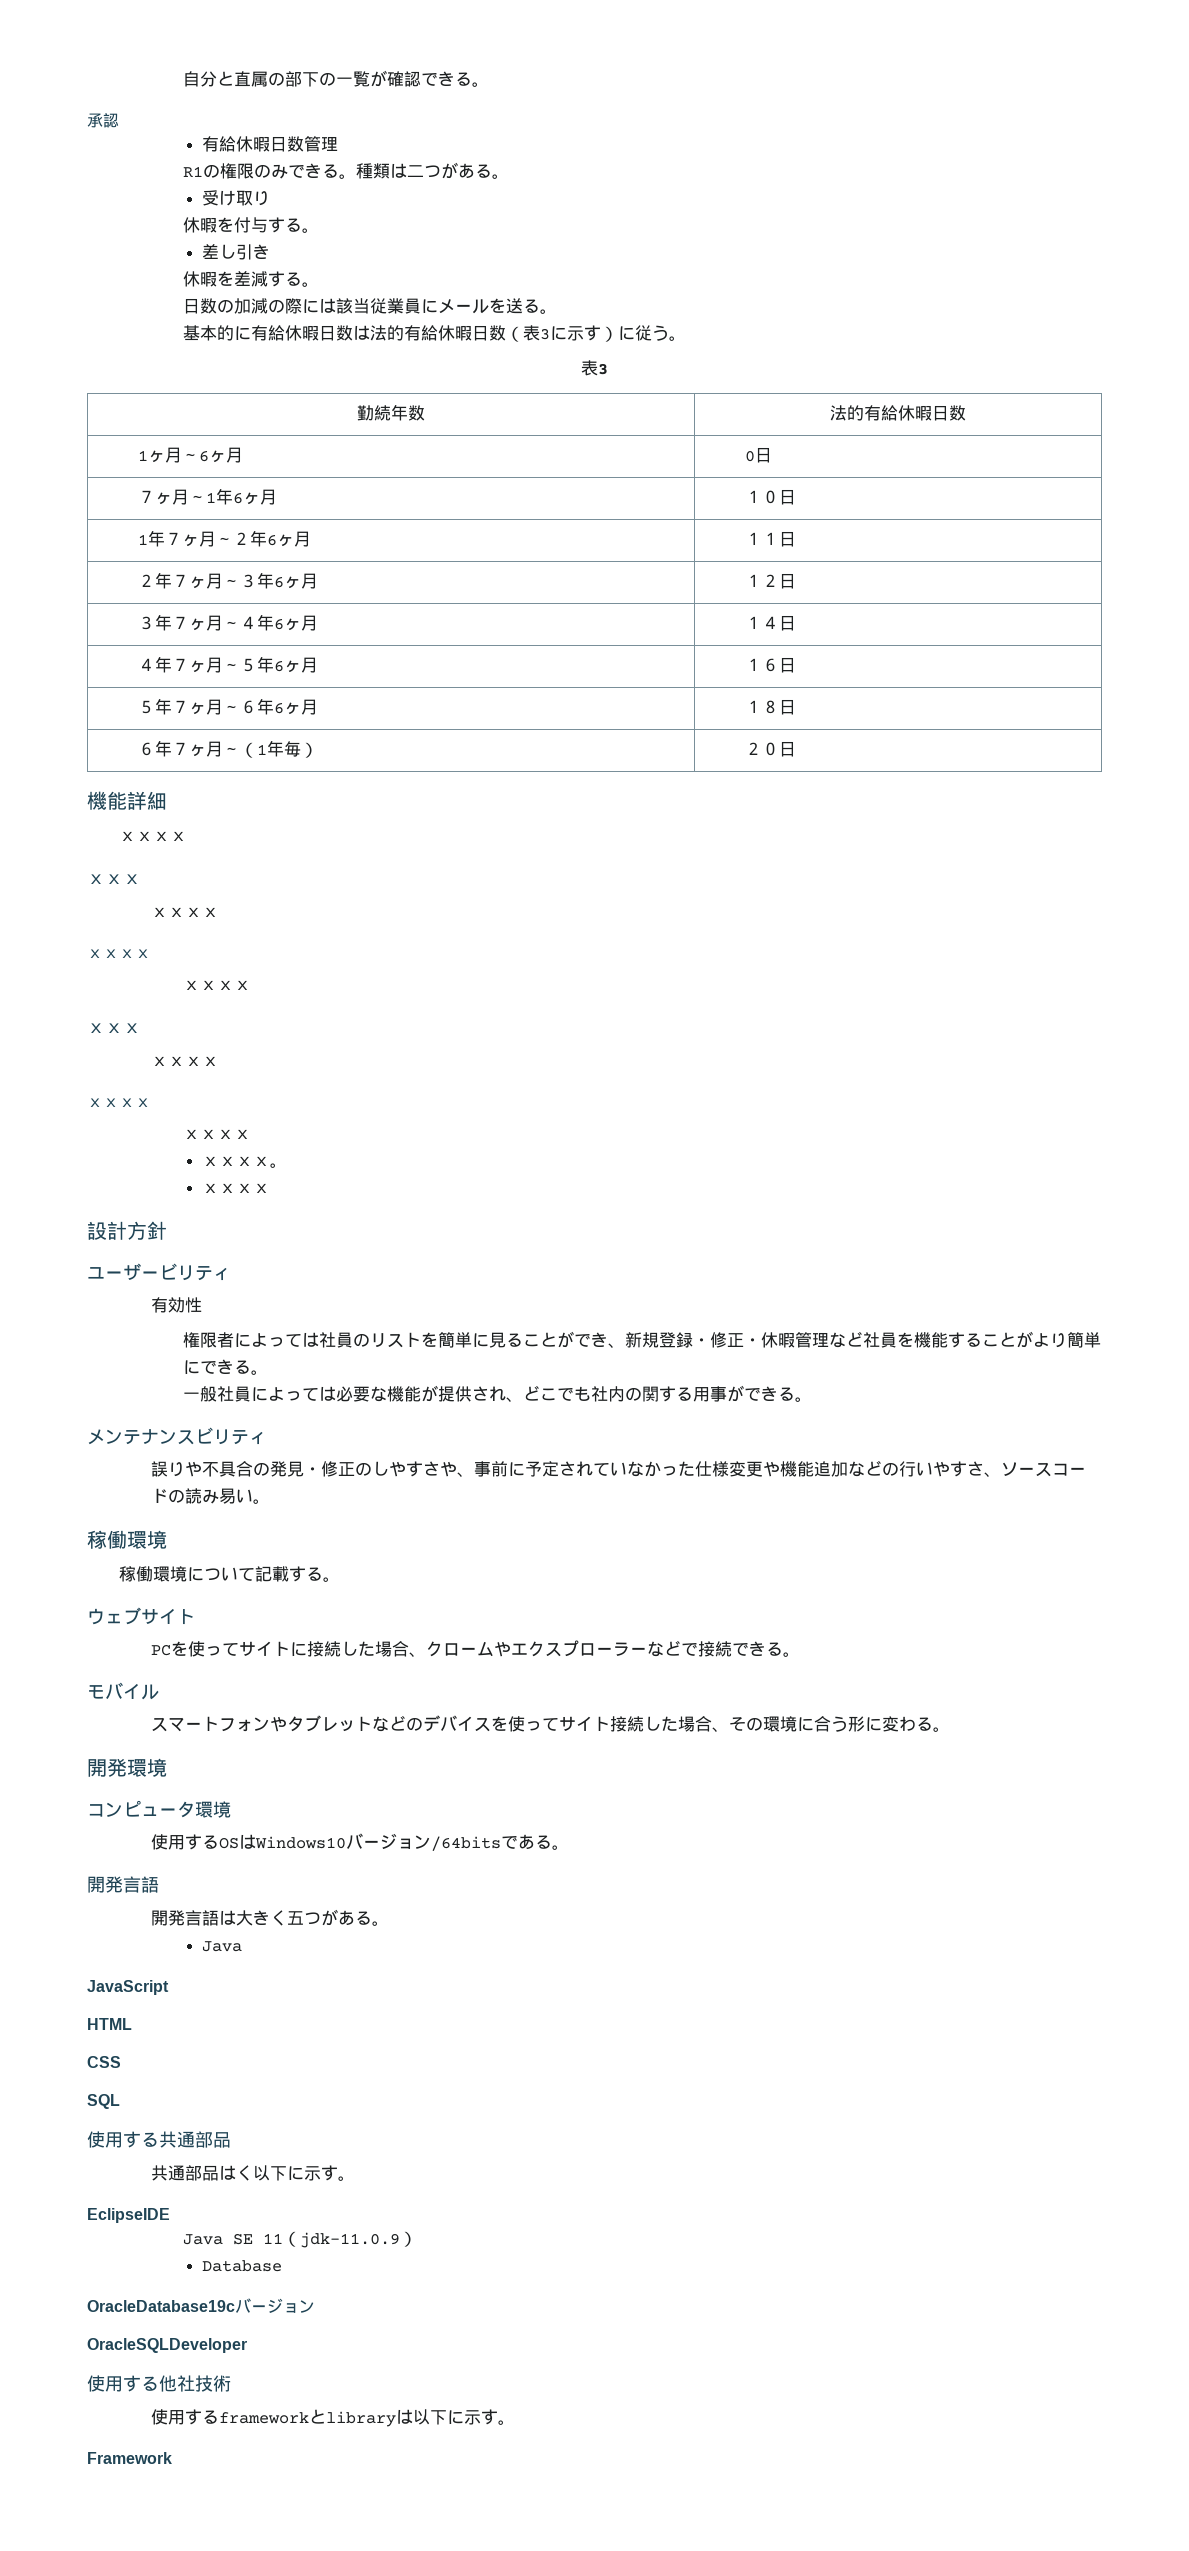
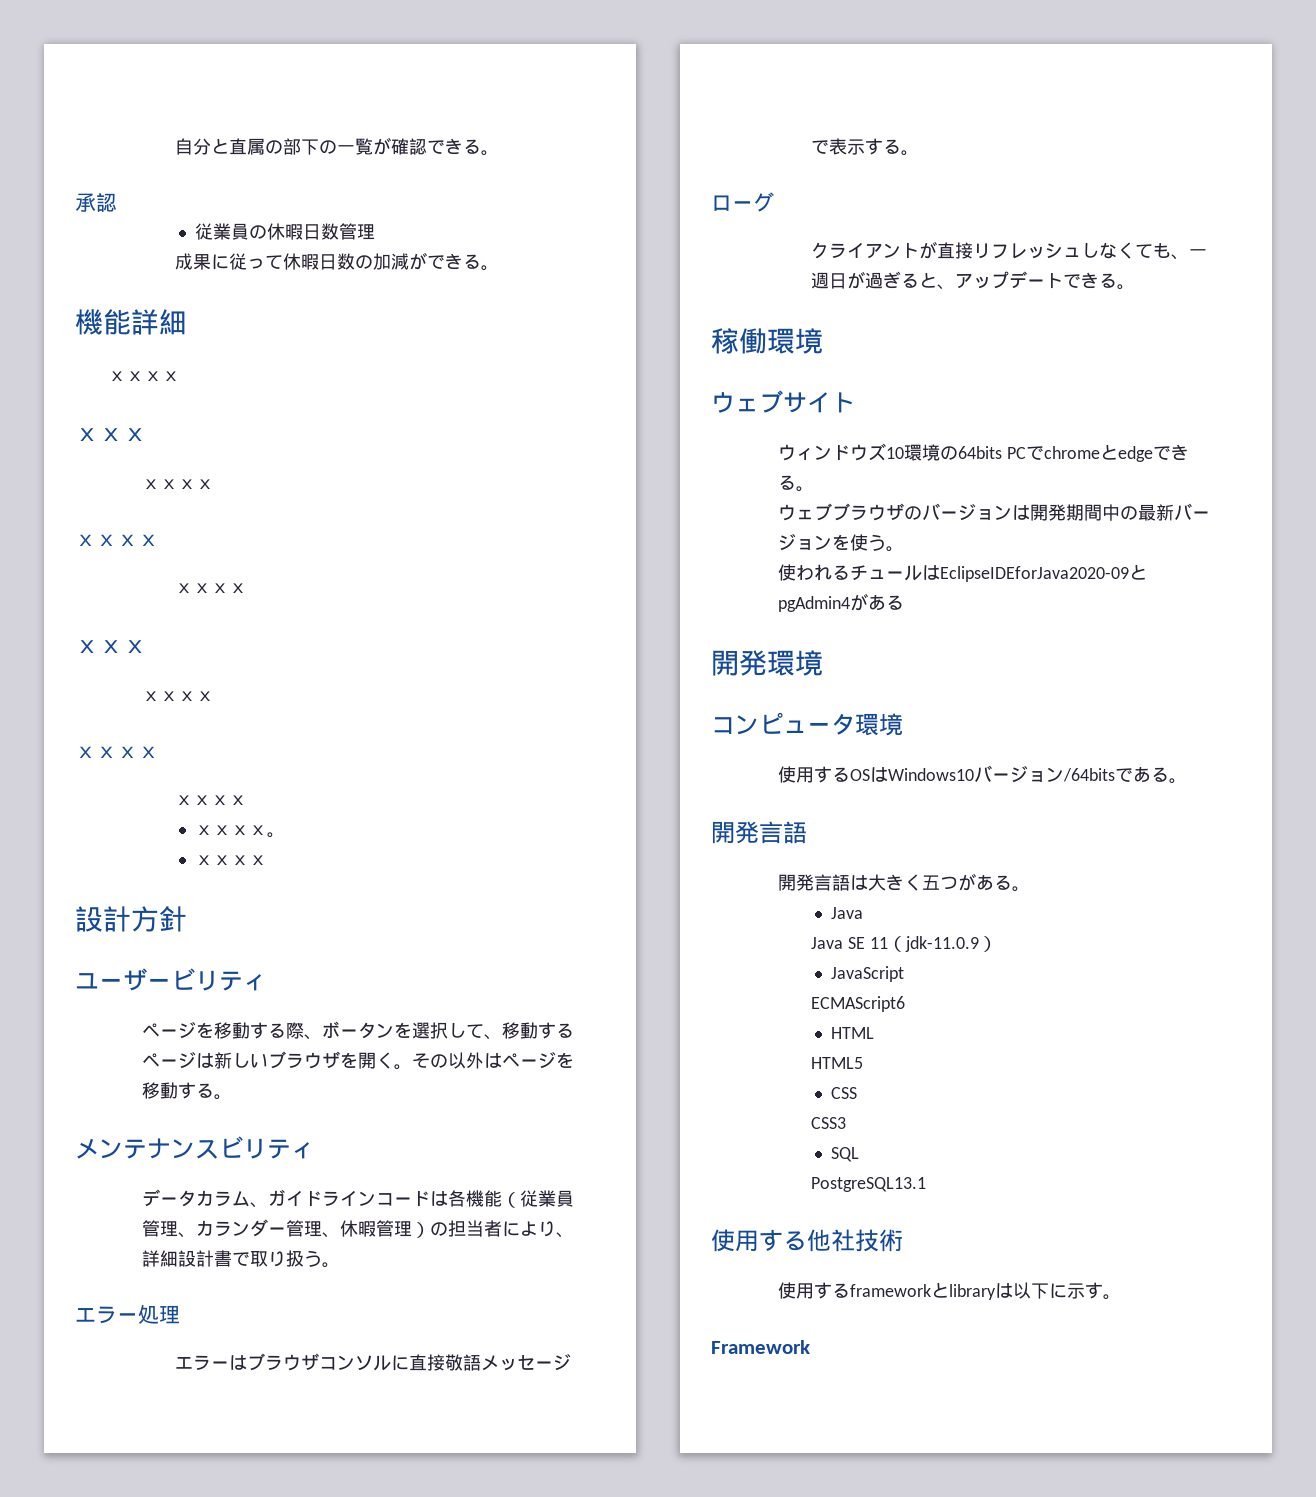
[202,136,237,152] 有給 -> [194,223,267,240] 従業員の
[183,162,510,179] [202,190,271,206] [183,217,320,233] [202,244,271,260] [183,271,320,287] [183,298,558,314] [183,325,687,342] [581,360,608,376] [357,404,425,421] [830,405,966,421] [137,447,243,463] [744,447,772,463] [137,488,277,505] [744,489,796,505] [137,530,311,547] [744,531,796,547] [137,572,318,589] [744,573,796,589] [137,614,318,631] [744,615,796,631] [137,656,318,673] [744,657,796,673] [137,698,318,715] [744,699,796,715] [137,740,318,758] [744,741,796,757] R1の権限のみできる。種類は二つがある。 // 受け取り // 休暇を付与する。 // 差し引き // 休暇を差減する。 // 日数の加減の際には該当従業員にメールを送る。 // 基本的に有給休暇日数は法的有給休暇日数（表3に示す）に従う。 // 表3 // 勤続年数 | 法的有給休暇日数 // 1ヶ月～6ヶ月 | 0日 // ７ヶ月～1年6ヶ月 | １０日 // 1年７ヶ月～２年6ヶ月 | １１日 // ２年７ヶ月～３年6ヶ月 | １２日 // ３年７ヶ月～４年6ヶ月 | １４日 // ４年７ヶ月～５年6ヶ月 | １６日 // ５年７ヶ月～６年6ヶ月 | １８日 // ６年７ヶ月～（1年毎） | ２０日 -> [175,252,500,271] 成果に従って休暇日数の加減ができる。
[151,1297,203,1313] [183,1331,1102,1348] [183,1359,269,1375] [183,1385,779,1402] 有効性 // 権限者によっては社員のリストを簡単に見ることができ、新規登録・修正・休暇管理など社員を機能することがより簡単にできる。 // 一般社員によっては必要な機能が提供され、どこでも社内の関する用事ができ -> [141,1021,574,1040] [141,1051,574,1070] [141,1082,196,1099] ページを移動する際、ボータンを選択して、移動するページは新しいブラウザを開く。その以外はページを移動す
[151,1460,1087,1477] [151,1488,271,1504] [87,1530,167,1549] [119,1566,341,1582] [87,1607,195,1625] [151,1640,801,1657] [87,1682,159,1700] [151,1715,951,1732] 誤りや不具合の発見・修正のしやすさや、事前に予定されていなかった仕様変更や機能追加などの行いやすさ、ソースコードの読み易い。 // 稼働環境 // 稼働環境について記載する。 // ウェブサイト // PCを使ってサイトに接続した場合、クロームやエクスプローラーなどで接続できる。 // モバイル // スマートフォンやタブレットなどのデバイスを使ってサイト接続した場合、その環境に合う形に変わる。 -> [141,1189,574,1208] [141,1219,574,1238] [141,1250,340,1268] [75,1305,180,1324] [175,1353,572,1371] [811,138,920,156] [711,192,774,212] [811,241,1208,260] [811,271,1136,290] [711,328,823,354] [711,390,855,413] [777,443,1189,462] [777,475,814,492] [777,503,1210,521] [777,534,904,552] [777,564,1147,582] [777,593,904,612] データカラム、ガイドラインコードは各機能（従業員管理、カランダー管理、休暇管理）の担当者により、詳細設計書で取り扱う。 // エラー処理 // エラーはブラウザコンソルに直接敬語メッセージで表示する。 // ローグ // クライアントが直接リフレッシュしなくても、一週日が過ぎると、アップデートできる。 // 稼働環境 // ウェブサイト // ウィンドウズ10環境の64bits PCでchromeとedgeできる。 // ウェブブラウザのバージョンは開発期間中の最新バージョンを使う。 // 使われるチュールはEclipseIDEforJava2020-09とpgAdmin4がある
[87,1980,169,1995] [87,2018,132,2030] [87,2056,121,2068] [87,2094,120,2109] [87,2131,231,2148] [151,2165,356,2181] [87,2208,170,2223] // JavaScript // HTML // CSS // SQL // 使用する共通部品 // 共通部品はく以下に示す。 // EclipseIDE -> (863, 913) none
[202,2260,283,2272] [87,2298,315,2313] [87,2338,247,2353] Database // OracleDatabase19cバージョン // OracleSQLDeveloper -> [830,966,904,982] [811,996,906,1012] [830,1027,874,1039] [811,1057,864,1069] [830,1087,857,1099] [811,1117,847,1129] [830,1147,859,1162] [811,1177,927,1192] JavaScript // ECMAScript6 // HTML // HTML5 // CSS // CSS3 // SQL // PostgreSQL13.1

